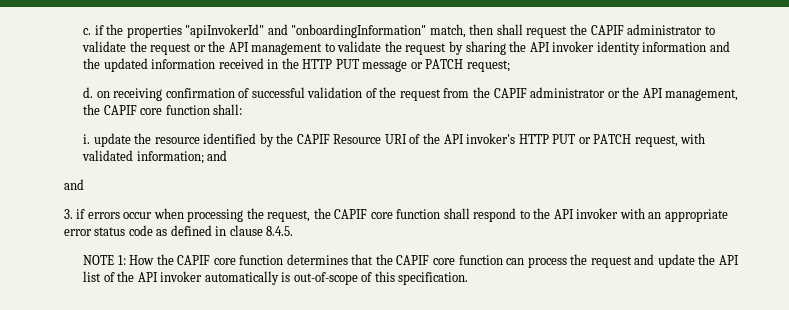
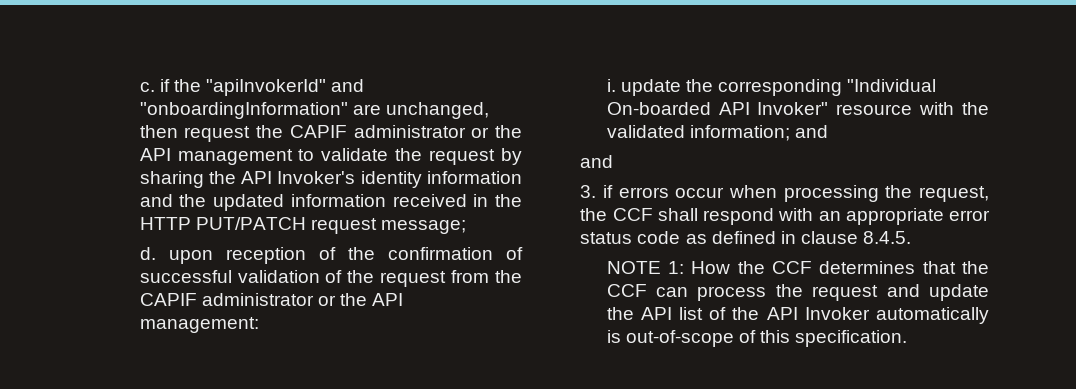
[126,25,182,38] properties -> (201, 85) none
[429,24,523,38] match, then shall -> [352,102,489,119] [139,125,178,138] are unchanged, then
[704,26,715,35] [82,41,192,55] to validate the request -> (466, 131) none
[552,41,595,52] invoker -> [277,171,356,184] Invoker's
[335,59,510,72] [83,87,163,101] PUT message or PATCH request; // d. on receiving -> [195,217,467,234] [139,247,375,264] PUT/PATCH request message; // d. upon reception of the
[665,89,739,101] [83,104,243,115] [83,133,706,147] management, the CAPIF core function shall: // i. update the resource identified by the CAPIF Resource URI of the API invoker's HTTP PUT or PATCH request, with -> [139,317,259,333] [606,79,937,96] [606,102,989,115] management: // i. update the corresponding "Individual On-boarded API Invoker" resource with the
[334,208,619,222] CAPIF core function shall respond to the API invoker -> [612,208,775,225] CCF shall respond
[177,254,503,265] CAPIF core function determines that the CAPIF core function -> [771,261,989,274] [606,284,647,297] CCF determines that the CCF
[160,271,203,282] invoker -> [804,307,870,320] Invoker

